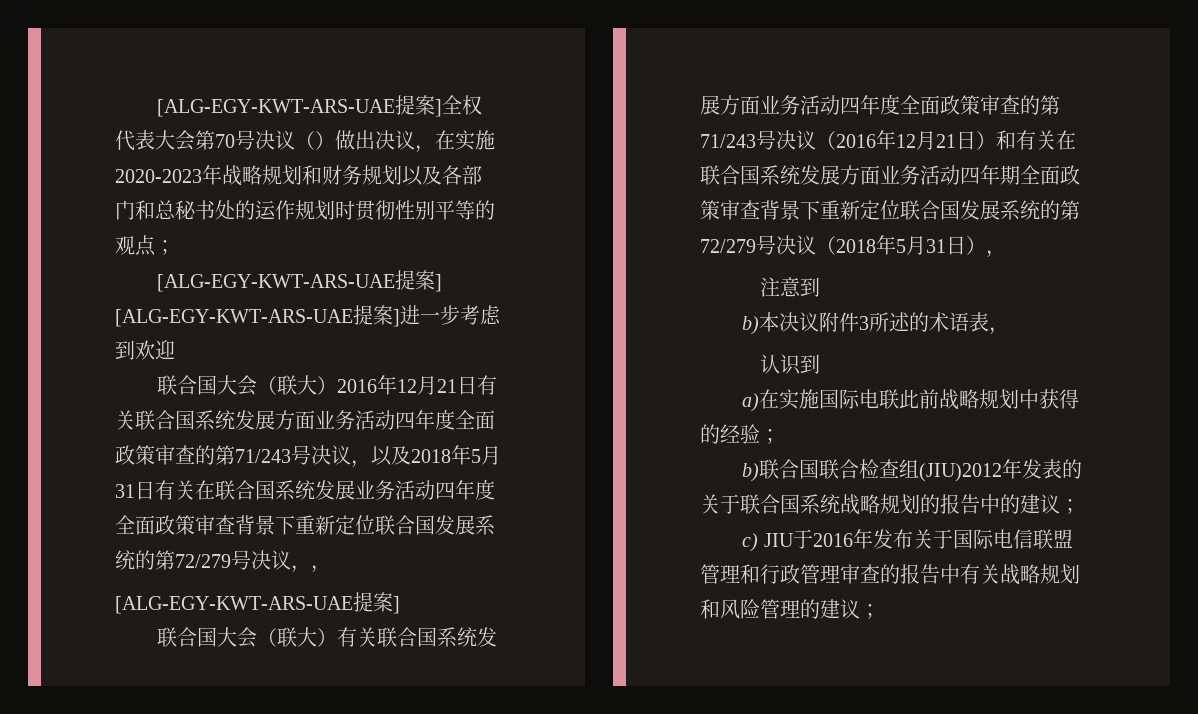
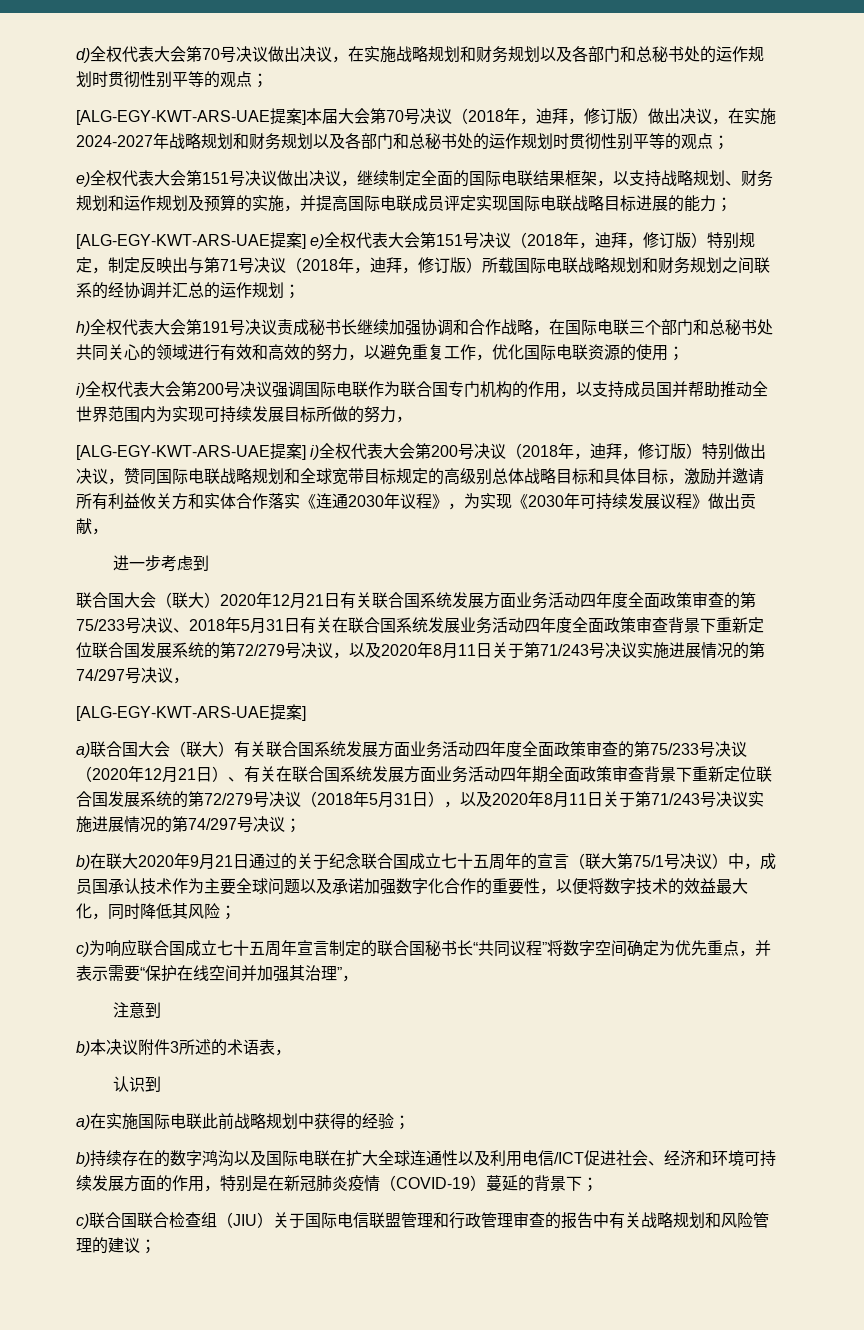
[157,95,443,117] [ALG-EGY-KWT-ARS-UAE提案] -> [76,48,90,63] d)
[295,130,495,153] [115,165,222,185] （）做出决议，在实施2020-2023年 -> [268,46,396,63] 做出决议，在实施
[115,305,400,327] [ALG-EGY-KWT-ARS-UAE提案] -> [306,108,776,125] [76,133,729,150] [76,170,773,187] [76,194,732,212] [76,232,756,249] [76,257,770,274] [76,282,300,299] [76,319,773,336] [76,344,684,361] [76,381,768,398] [76,406,412,423] [76,443,767,460] [76,468,764,485] [76,493,756,510] [76,518,108,535] 本届大会第70号决议（2018年，迪拜，修订版）做出决议，在实施2024-2027年战略规划和财务规划以及各部门和总秘书处的运作规划时贯彻性别平等的观点； // e)全权代表大会第151号决议做出决议，继续制定全面的国际电联结果框架，以支持战略规划、财务规划和运作规划及预算的实施，并提高国际电联成员评定实现国际电联战略目标进展的能力； // [ALG-EGY-KWT-ARS-UAE提案] e)全权代表大会第151号决议（2018年，迪拜，修订版）特别规定，制定反映出与第71号决议（2018年，迪拜，修订版）所载国际电联战略规划和财务规划之间联系的经协调并汇总的运作规划； // h)全权代表大会第191号决议责成秘书长继续加强协调和合作战略，在国际电联三个部门和总秘书处共同关心的领域进行有效和高效的努力，以避免重复工作，优化国际电联资源的使用； // i)全权代表大会第200号决议强调国际电联作为联合国专门机构的作用，以支持成员国并帮助推动全世界范围内为实现可持续发展目标所做的努力， // [ALG-EGY-KWT-ARS-UAE提案] i)全权代表大会第200号决议（2018年，迪拜，修订版）特别做出决议，赞同国际电联战略规划和全球宽带目标规定的高级别总体战略目标和具体目标，激励并邀请所有利益攸关方和实体合作落实《连通2030年议程》，为实现《2030年可持续发展议程》做出贡献， //
[135,340,175,360] [157,375,378,396] 欢迎 // 联合国大会（联大）2016 -> [76,592,256,608] // 联合国大会（联大）2020
[235,445,411,468] 71/243号决议，以及 -> [76,617,189,634] 75/233号决议、
(311, 569) none -> [349,642,765,659] [76,667,173,684] 以及2020年8月11日关于第71/243号决议实施进展情况的第74/297号决议
(400, 605) none -> [76,743,90,758] a)
[700,130,876,150] 71/243号决议（2016 -> [650,741,747,758] [76,766,128,782] 75/233号决议（2020
[996,130,1016,150] 和 -> [228,777,244,782] 、
(1006, 254) none -> [460,791,764,808] [76,816,301,833] [76,853,776,870] [76,878,748,895] [76,903,236,920] [76,939,771,957] [76,965,358,982] 以及2020年8月11日关于第71/243号决议实施进展情况的第74/297号决议； // b)在联大2020年9月21日通过的关于纪念联合国成立七十五周年的宣言（联大第75/1号决议）中，成员国承认技术作为主要全球问题以及承诺加强数字化合作的重要性，以便将数字技术的效益最大化，同时降低其风险； // c)为响应联合国成立七十五周年宣言制定的联合国秘书长“共同议程”将数字空间确定为优先重点，并表示需要“保护在线空间并加强其治理”，
[759,459,1083,482] [700,494,1080,515] [742,529,913,552] 联合国联合检查组(JIU)2012年发表的关于联合国系统战略规划的报告中的建议； // c) JIU于2016年发布 -> [90,1150,776,1167] [76,1175,598,1192] [76,1212,273,1229] 持续存在的数字鸿沟以及国际电联在扩大全球连通性以及利用电信/ICT促进社会、经济和环境可持续发展方面的作用，特别是在新冠肺炎疫情（COVID-19）蔓延的背景下； // c)联合国联合检查组（JIU）

